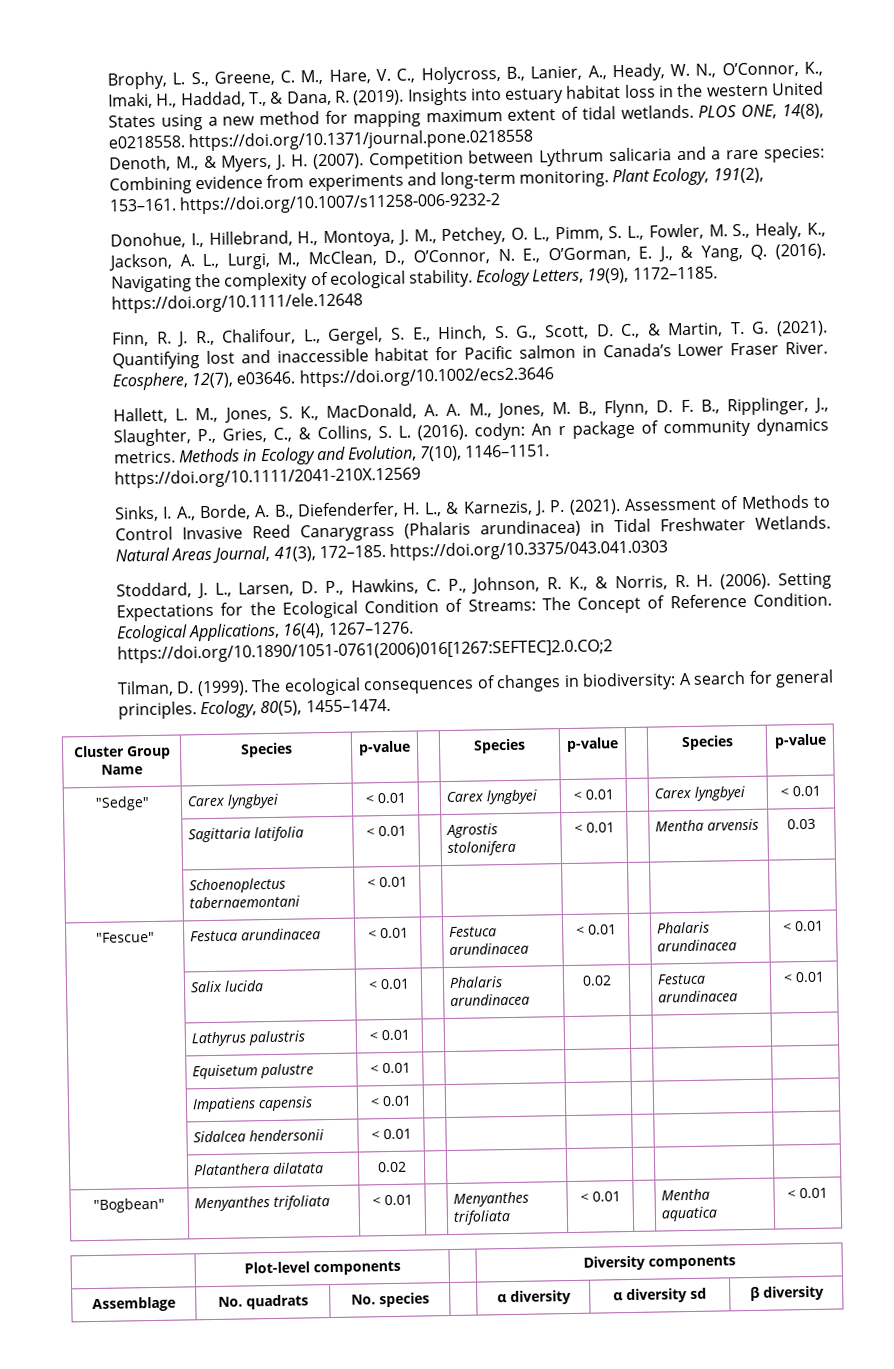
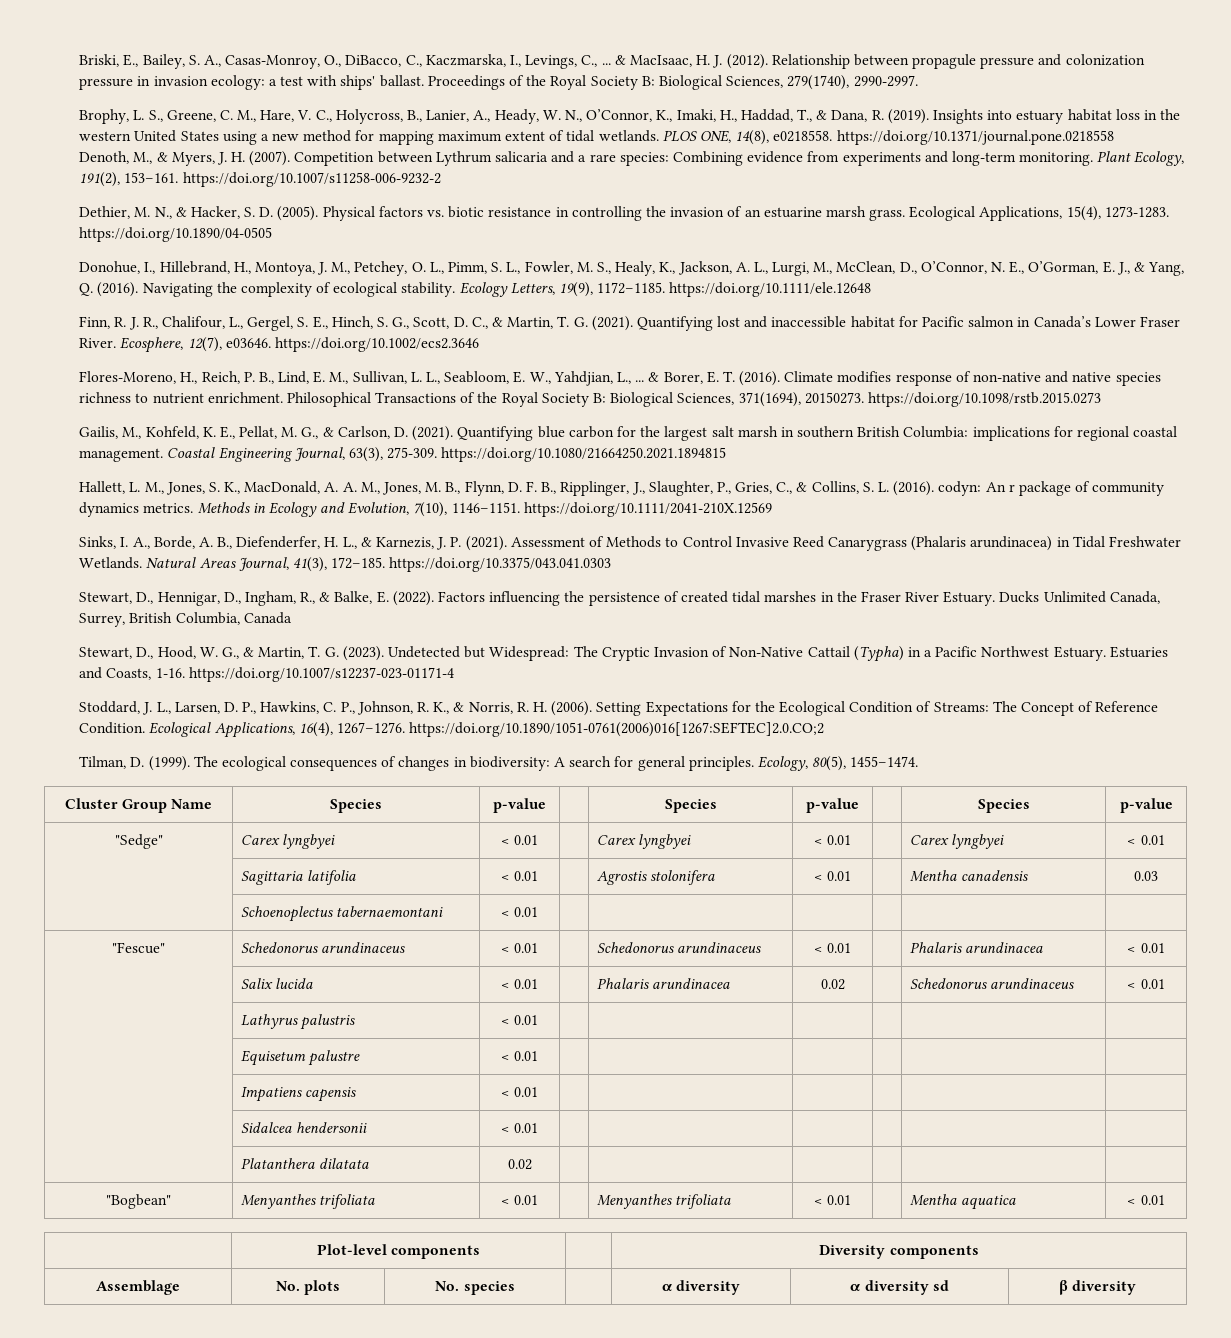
(107, 80) none -> [79,54,1145,69] [79,75,918,90] Briski, E., Bailey, S. A., Casas-Monroy, O., DiBacco, C., Kaczmarska, I., Levings, C., ... & MacIsaac, H. J. (2012). Relationship between propagule pressure and colonization pressure in invasion ecology: a test with ships' ballast. Proceedings of the Royal Society B: Biological Sciences, 279(1740), 2990-2997. //
(502, 203) none -> [79,206,1169,221] [79,227,273,242] // Dethier, M. N., & Hacker, S. D. (2005). Physical factors vs. biotic resistance in controlling the invasion of an estuarine marsh grass. Ecological Applications, 15(4), 1273-1283. https://doi.org/10.1890/04-0505
(554, 377) none -> [79,371,1161,386] [79,392,1101,407] [79,426,1178,441] [79,447,727,462] // Flores-Moreno, H., Reich, P. B., Lind, E. M., Sullivan, L. L., Seabloom, E. W., Yahdjian, L., ... & Borer, E. T. (2016). Climate modifies response of non-native and native species richness to nutrient enrichment. Philosophical Transactions of the Royal Society B: Biological Sciences, 371(1694), 20150273. https://doi.org/10.1098/rstb.2015.0273 // Gailis, M., Kohfeld, K. E., Pellat, M. G., & Carlson, D. (2021). Quantifying blue carbon for the largest salt marsh in southern British Columbia: implications for regional coastal management. Coastal Engineering Journal, 63(3), 275-309. https://doi.org/10.1080/21664250.2021.1894815
(668, 550) none -> [79,591,1160,606] [79,612,292,627] [79,646,1168,662] [79,667,454,682] // Stewart, D., Hennigar, D., Ingham, R., & Balke, E. (2022). Factors influencing the persistence of created tidal marshes in the Fraser River Estuary. Ducks Unlimited Canada, Surrey, British Columbia, Canada // Stewart, D., Hood, W. G., & Martin, T. G. (2023). Undetected but Widespread: The Cryptic Invasion of Non-Native Cattail (Typha) in a Pacific Northwest Estuary. Estuaries and Coasts, 1-16. https://doi.org/10.1007/s12237-023-01171-4
[707,818,760,831] arvensis -> [960,870,1028,881] canadensis
[190,928,322,942] [367,927,409,939] [449,926,498,937] [449,942,530,955] Festuca arundinacea | < 0.01 | | Festuca arundinacea -> [240,942,405,953] [500,943,539,953] [596,942,761,953] Schedonorus arundinaceus | < 0.01 | | Schedonorus arundinaceus
[657,973,707,985] [658,990,739,1003] Festuca arundinacea -> [909,978,1074,989] Schedonorus arundinaceus
[245,1294,309,1310] quadrats -> [304,1280,341,1295] plots

